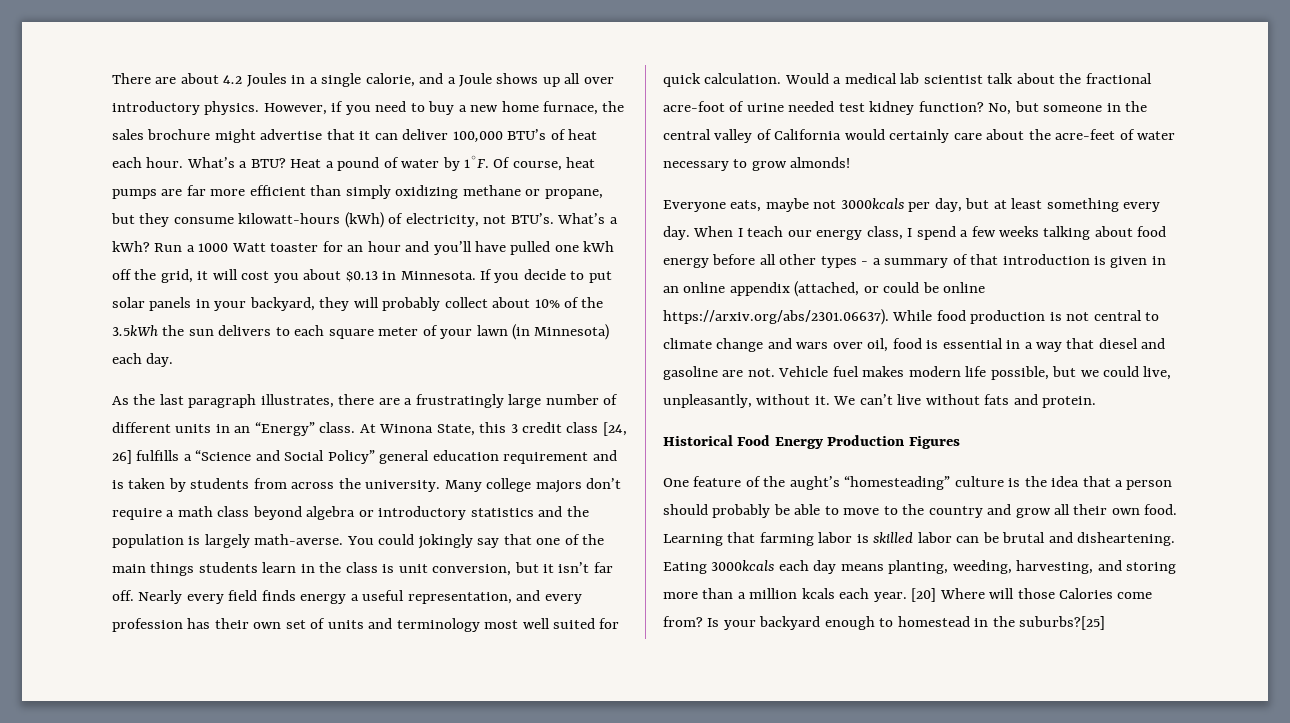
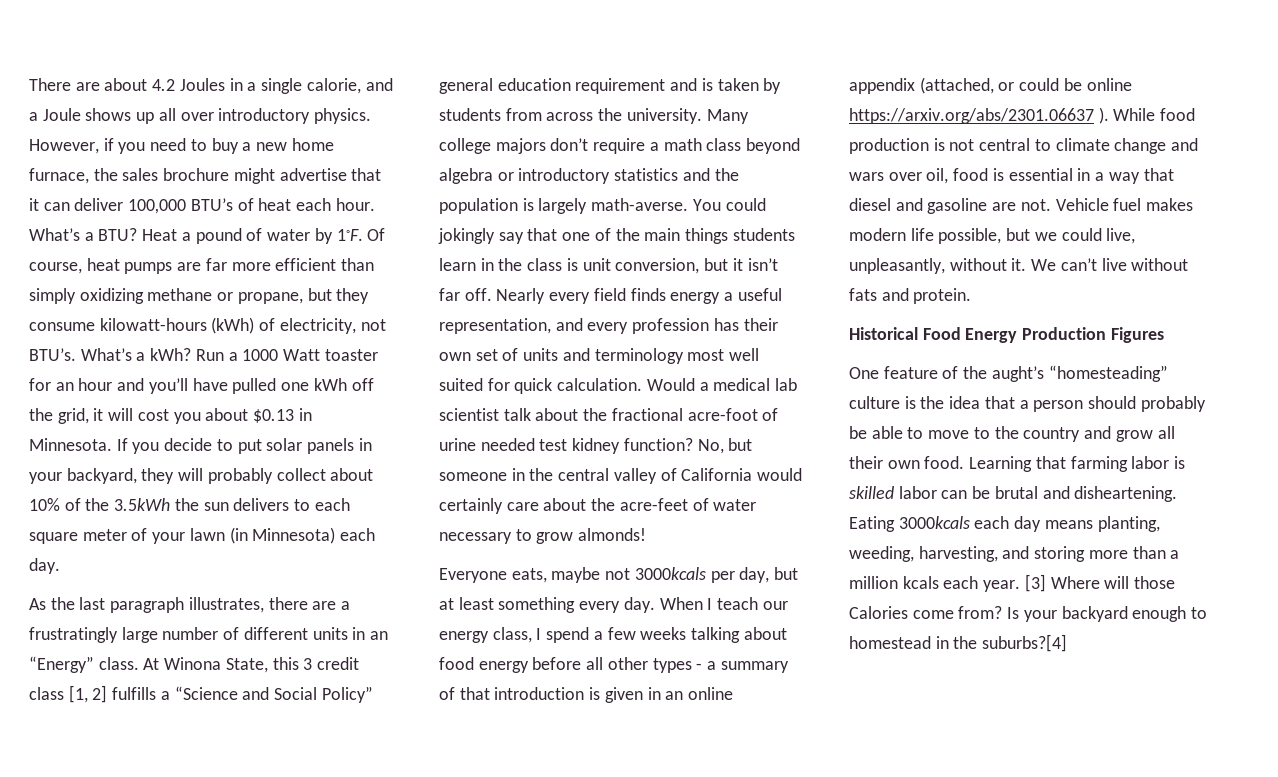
[602,422,627,436] [112,450,132,464] [24, 26] -> [68,685,108,703] [1, 2]
[663,309,889,325] https://arxiv.org/abs/2301.06637). -> [849,107,1109,124] https://arxiv.org/abs/2301.06637 ).
[911,588,937,602] [20] -> [1024,574,1046,592] [3]
[1019,616,1106,630] suburbs?[25] -> [982,634,1068,652] suburbs?[4]

